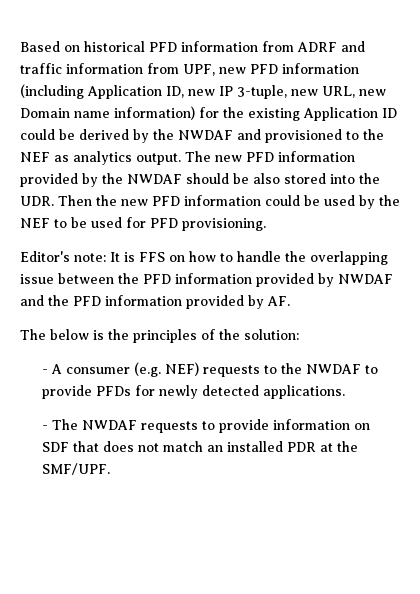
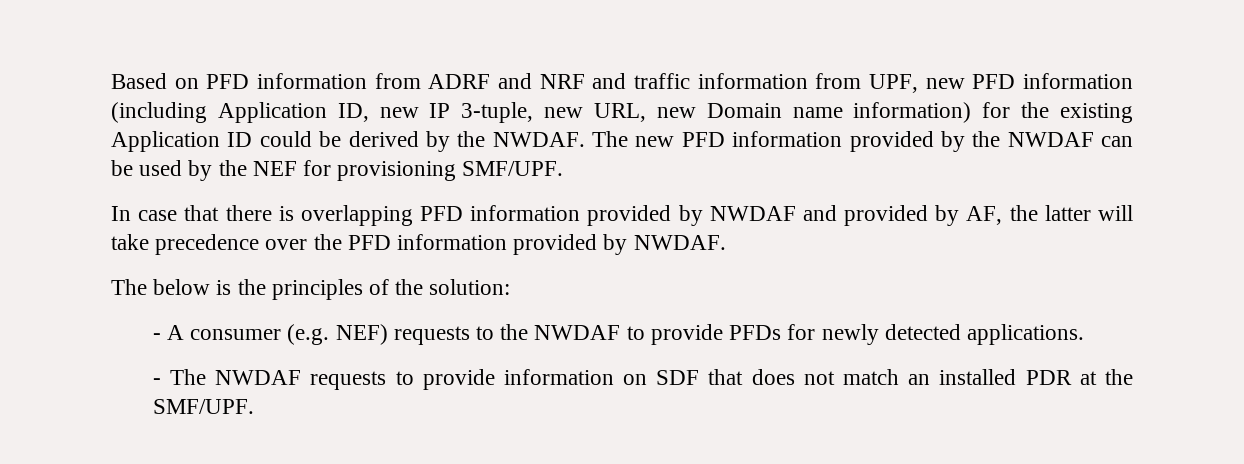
[84,41,145,52] historical -> (199, 83) none
(365, 46) none -> [539,73,627,89] NRF and
[178,129,384,143] [20,151,181,165] NWDAF and provisioned to the NEF as analytics output. -> [492,132,585,147] NWDAF.
[186,173,380,184] [20,195,300,206] should be also stored into the UDR. Then the new PFD information could -> [1101,136,1133,147] can
[54,217,266,231] [20,251,388,265] [20,273,139,284] to be used for PFD provisioning. // Editor's note: It is FFS on how to handle the overlapping issue between the -> [303,160,564,181] [111,205,413,226] for provisioning SMF/UPF. // In case that there is overlapping
[48,295,290,309] the PFD information provided by AF. -> [844,205,1133,226] [111,234,726,255] provided by AF, the latter will take precedence over the PFD information provided by NWDAF.

